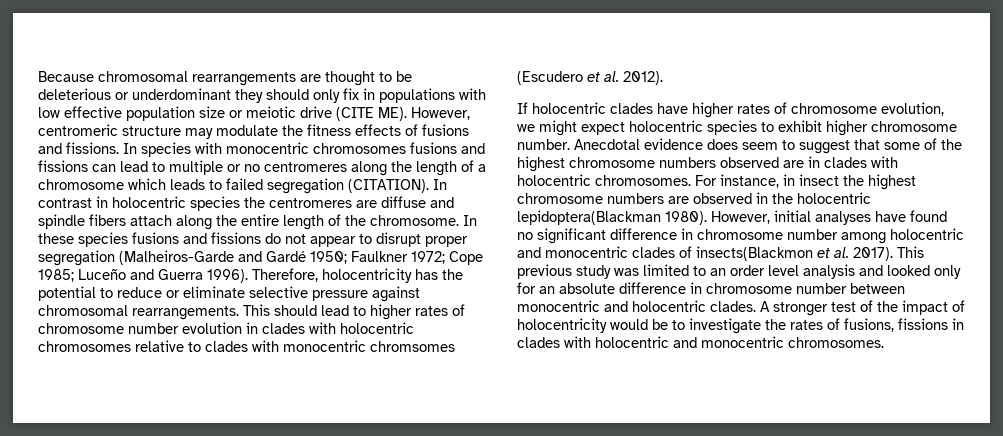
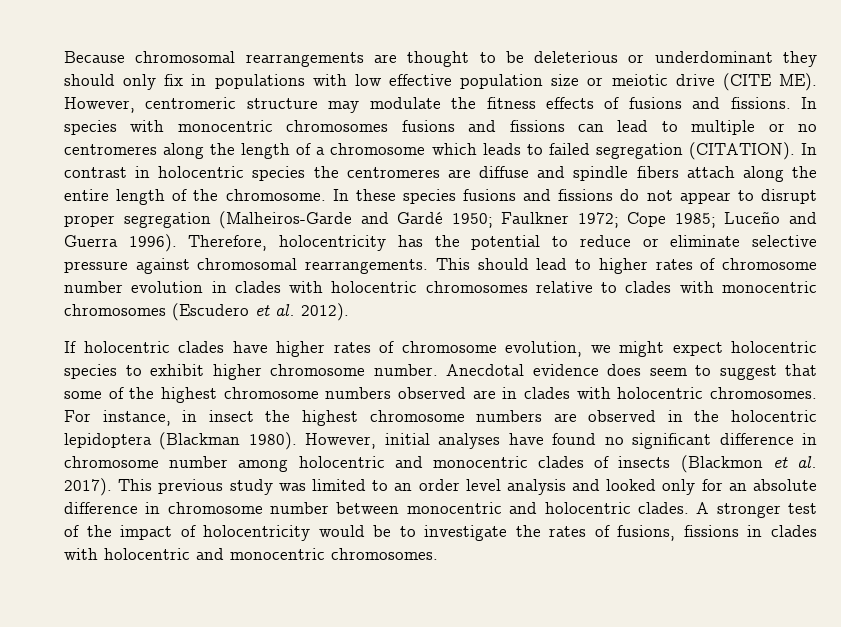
[370,341,455,352] chromsomes -> [64,304,166,316] chromosomes
[517,210,661,225] lepidoptera(Blackman -> [64,432,241,450] lepidoptera (Blackman
[696,246,813,261] insects(Blackmon -> [618,455,763,473] insects (Blackmon

